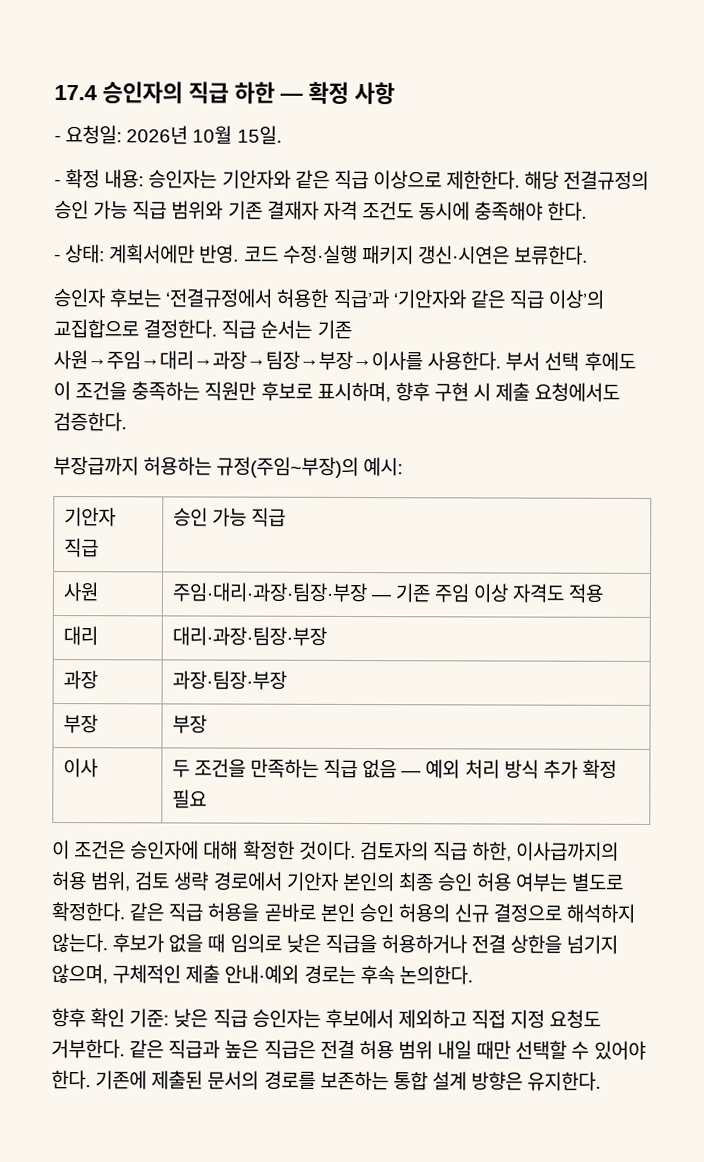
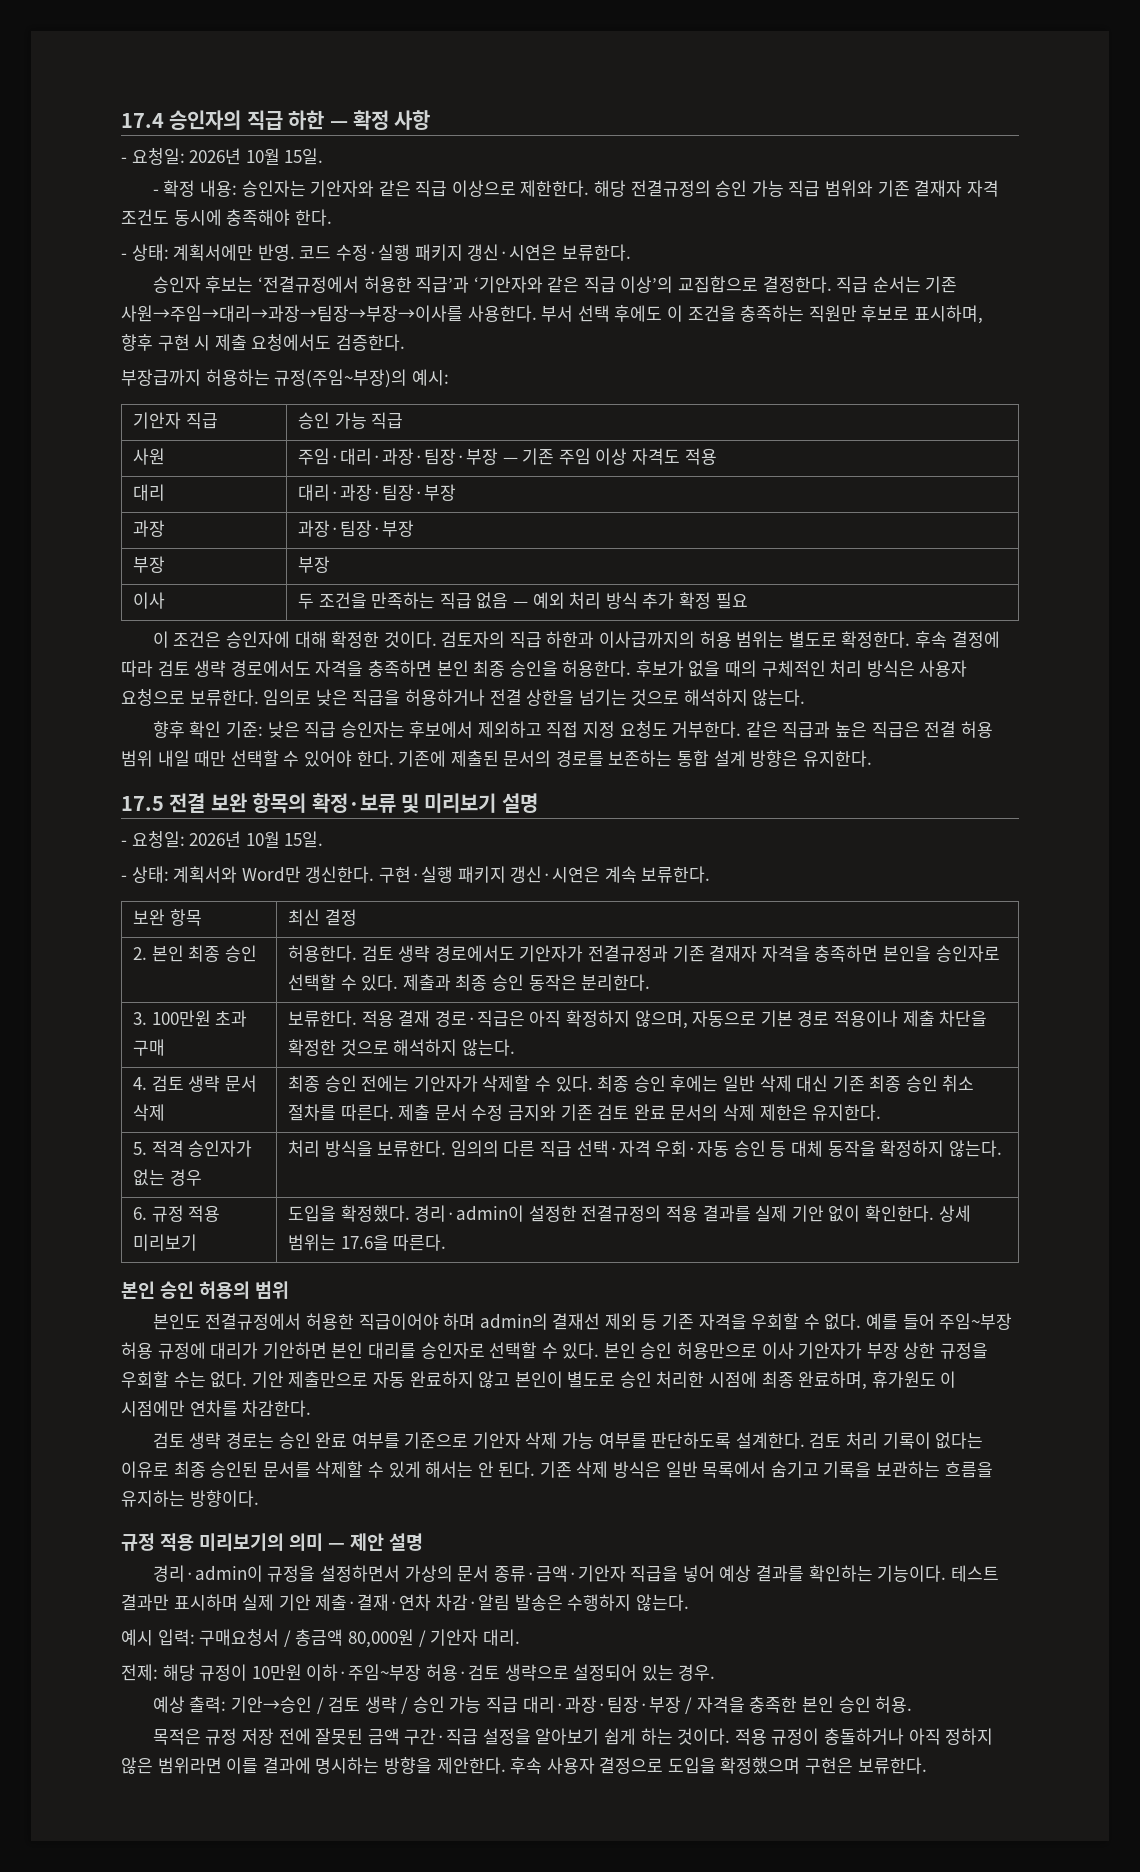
[472,841,513,862] 하한, -> [546,631,595,648] 하한과
[90,871,625,892] [51,902,636,923] [51,933,226,953] 범위, 검토 생략 경로에서 기안자 본인의 최종 승인 허용 여부는 별도로 확정한다. 같은 직급 허용을 곧바로 본인 승인 허용의 신규 결정으로 해석하지 않는다. 후보가 없을 때 -> [736,631,1000,648] [121,660,968,677] [121,689,259,706] 범위는 별도로 확정한다. 후속 결정에 따라 검토 생략 경로에서도 자격을 충족하면 본인 최종 승인을 허용한다. 후보가 없을 때의 구체적인 처리 방식은 사용자 요청으로 보류한다.
[566,934,619,954] [51,964,473,985] 넘기지 않으며, 구체적인 제출 안내·예외 경로는 후속 논의한다. -> [578,689,806,706] 넘기는 것으로 해석하지 않는다.
(602, 1081) none -> [121,793,538,813] [121,831,324,848] [121,866,711,883] [133,909,202,926] [288,909,357,926] [133,945,257,962] [288,945,1000,962] [288,974,651,991] [133,1010,248,1027] [133,1039,166,1056] [288,1010,988,1029] [288,1039,515,1056] [133,1075,257,1092] [133,1104,166,1121] [288,1075,975,1092] [288,1104,882,1121] [133,1140,253,1157] [133,1169,202,1186] [288,1140,1002,1157] [133,1205,221,1222] [133,1234,198,1251] [288,1205,971,1222] [288,1234,447,1251] [121,1281,289,1299] [152,1313,1013,1330] [121,1342,989,1359] [121,1371,957,1390] [121,1400,312,1417] [152,1432,984,1449] [121,1461,993,1478] [121,1490,259,1507] [121,1533,423,1551] [152,1565,999,1582] [121,1594,689,1611] [121,1629,520,1648] [121,1664,716,1681] [152,1696,913,1714] [152,1728,994,1745] [121,1757,927,1774] // 17.5 전결 보완 항목의 확정·보류 및 미리보기 설명 // - 요청일: 2026년 10월 15일. // - 상태: 계획서와 Word만 갱신한다. 구현·실행 패키지 갱신·시연은 계속 보류한다. // 보완 항목 | 최신 결정 // 2. 본인 최종 승인 | 허용한다. 검토 생략 경로에서도 기안자가 전결규정과 기존 결재자 자격을 충족하면 본인을 승인자로 선택할 수 있다. 제출과 최종 승인 동작은 분리한다. // 3. 100만원 초과 구매 | 보류한다. 적용 결재 경로·직급은 아직 확정하지 않으며, 자동으로 기본 경로 적용이나 제출 차단을 확정한 것으로 해석하지 않는다. // 4. 검토 생략 문서 삭제 | 최종 승인 전에는 기안자가 삭제할 수 있다. 최종 승인 후에는 일반 삭제 대신 기존 최종 승인 취소 절차를 따른다. 제출 문서 수정 금지와 기존 검토 완료 문서의 삭제 제한은 유지한다. // 5. 적격 승인자가 없는 경우 | 처리 방식을 보류한다. 임의의 다른 직급 선택·자격 우회·자동 승인 등 대체 동작을 확정하지 않는다. // 6. 규정 적용 미리보기 | 도입을 확정했다. 경리·admin이 설정한 전결규정의 적용 결과를 실제 기안 없이 확인한다. 상세 범위는 17.6을 따른다. // 본인 승인 허용의 범위 // 본인도 전결규정에서 허용한 직급이어야 하며 admin의 결재선 제외 등 기존 자격을 우회할 수 없다. 예를 들어 주임~부장 허용 규정에 대리가 기안하면 본인 대리를 승인자로 선택할 수 있다. 본인 승인 허용만으로 이사 기안자가 부장 상한 규정을 우회할 수는 없다. 기안 제출만으로 자동 완료하지 않고 본인이 별도로 승인 처리한 시점에 최종 완료하며, 휴가원도 이 시점에만 연차를 차감한다. // 검토 생략 경로는 승인 완료 여부를 기준으로 기안자 삭제 가능 여부를 판단하도록 설계한다. 검토 처리 기록이 없다는 이유로 최종 승인된 문서를 삭제할 수 있게 해서는 안 된다. 기존 삭제 방식은 일반 목록에서 숨기고 기록을 보관하는 흐름을 유지하는 방향이다. // 규정 적용 미리보기의 의미 — 제안 설명 // 경리·admin이 규정을 설정하면서 가상의 문서 종류·금액·기안자 직급을 넣어 예상 결과를 확인하는 기능이다. 테스트 결과만 표시하며 실제 기안 제출·결재·연차 차감·알림 발송은 수행하지 않는다. // 예시 입력: 구매요청서 / 총금액 80,000원 / 기안자 대리. // 전제: 해당 규정이 10만원 이하·주임~부장 허용·검토 생략으로 설정되어 있는 경우. // 예상 출력: 기안→승인 / 검토 생략 / 승인 가능 직급 대리·과장·팀장·부장 / 자격을 충족한 본인 승인 허용. // 목적은 규정 저장 전에 잘못된 금액 구간·직급 설정을 알아보기 쉽게 하는 것이다. 적용 규정이 충돌하거나 아직 정하지 않은 범위라면 이를 결과에 명시하는 방향을 제안한다. 후속 사용자 결정으로 도입을 확정했으며 구현은 보류한다.

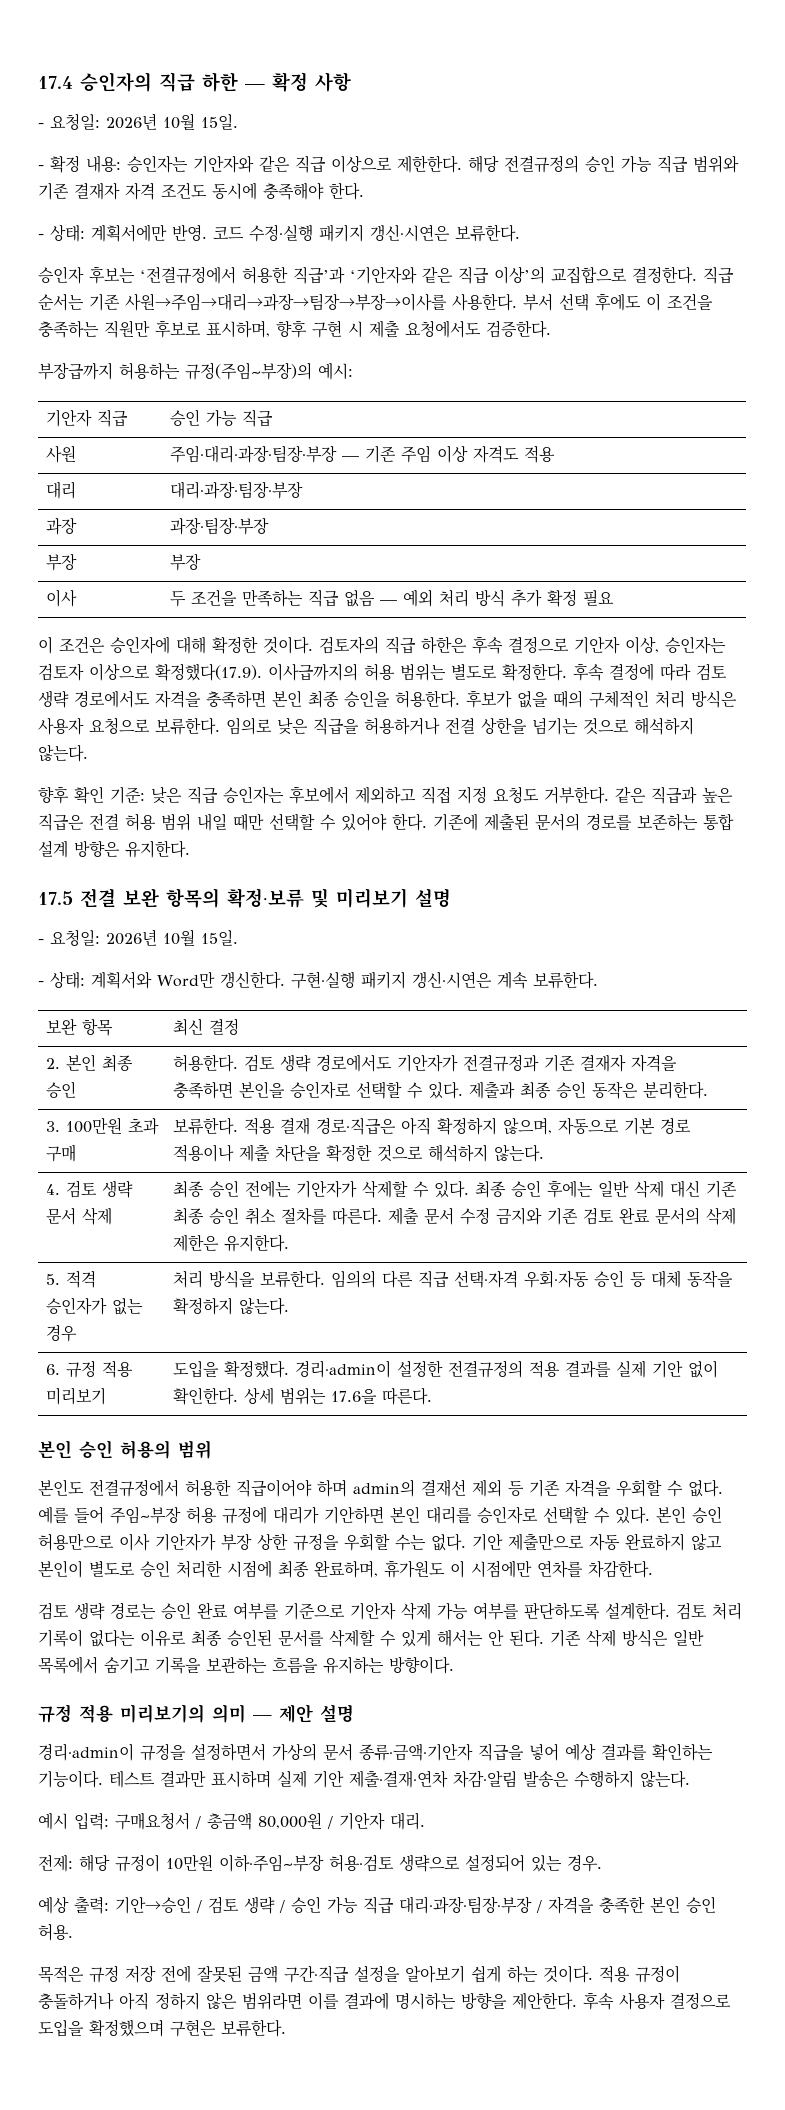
[546,631,595,648] 하한과 -> [421,636,726,654] [38,663,262,681] 하한은 후속 결정으로 기안자 이상, 승인자는 검토자 이상으로 확정했다(17.9).

